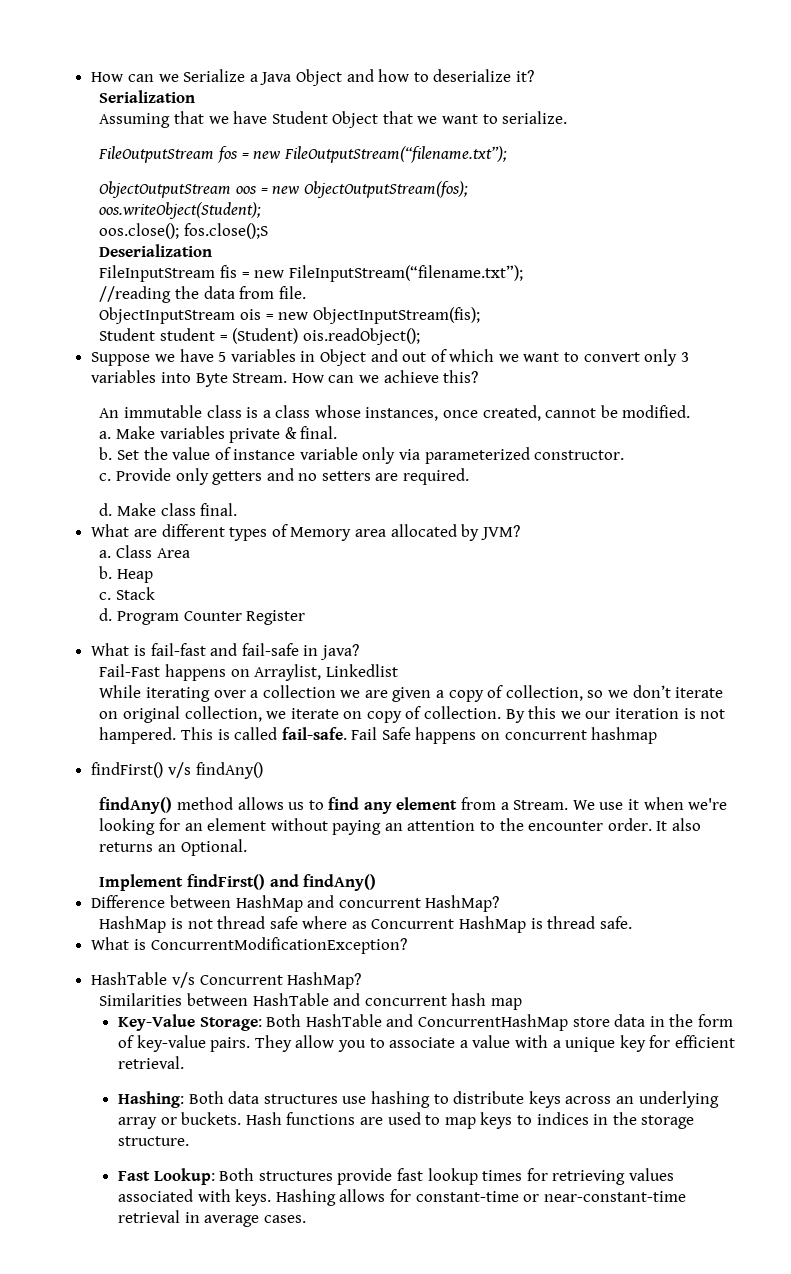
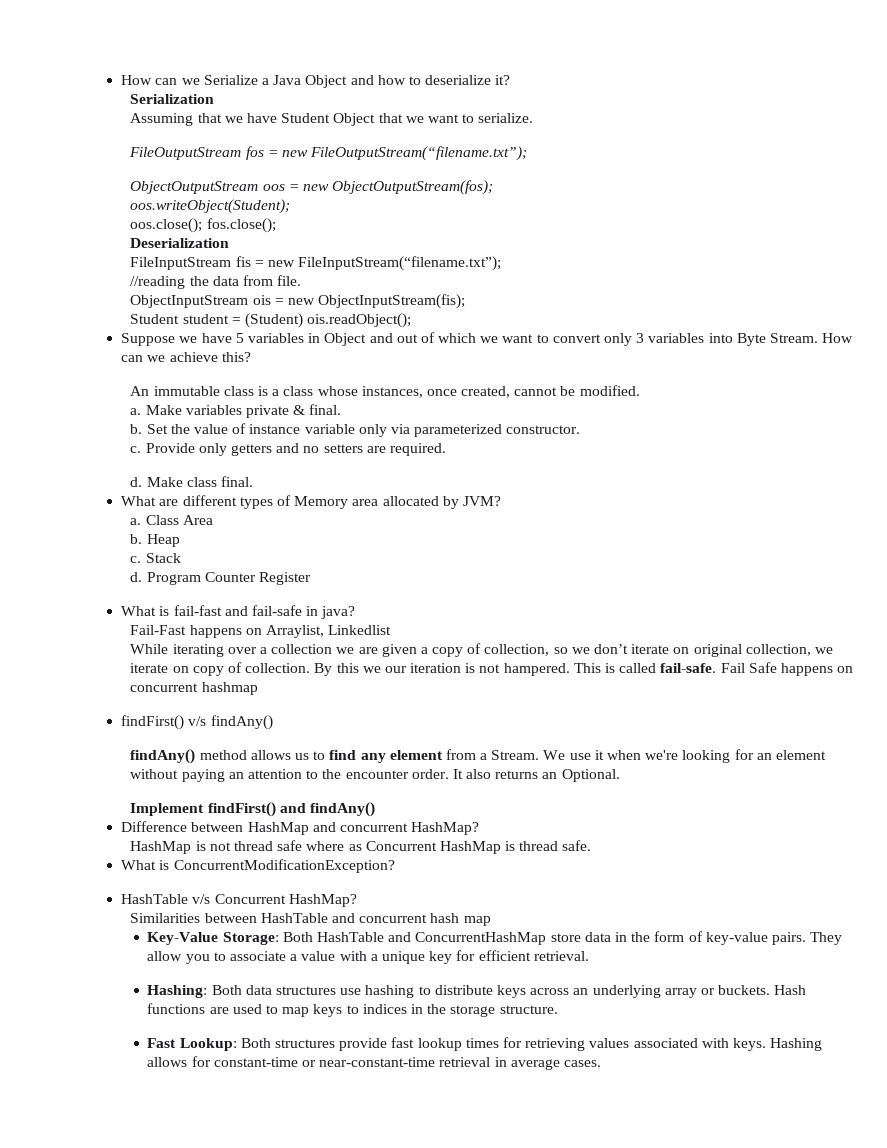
[183,223,268,239] fos.close();S -> [206,218,276,233] fos.close();

